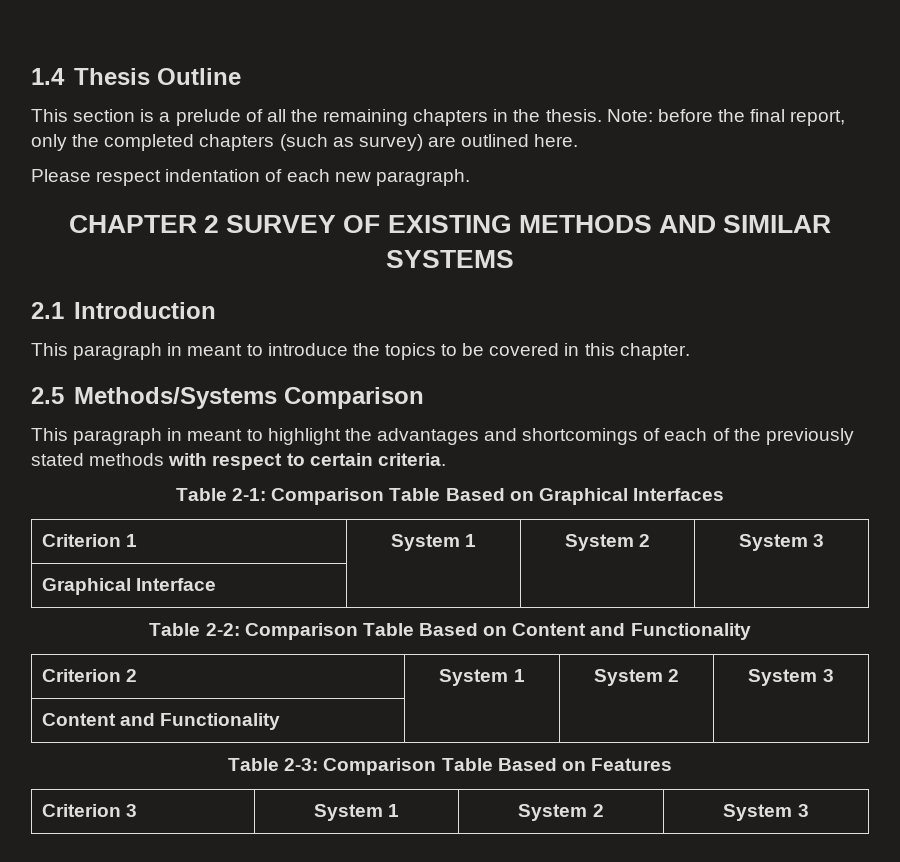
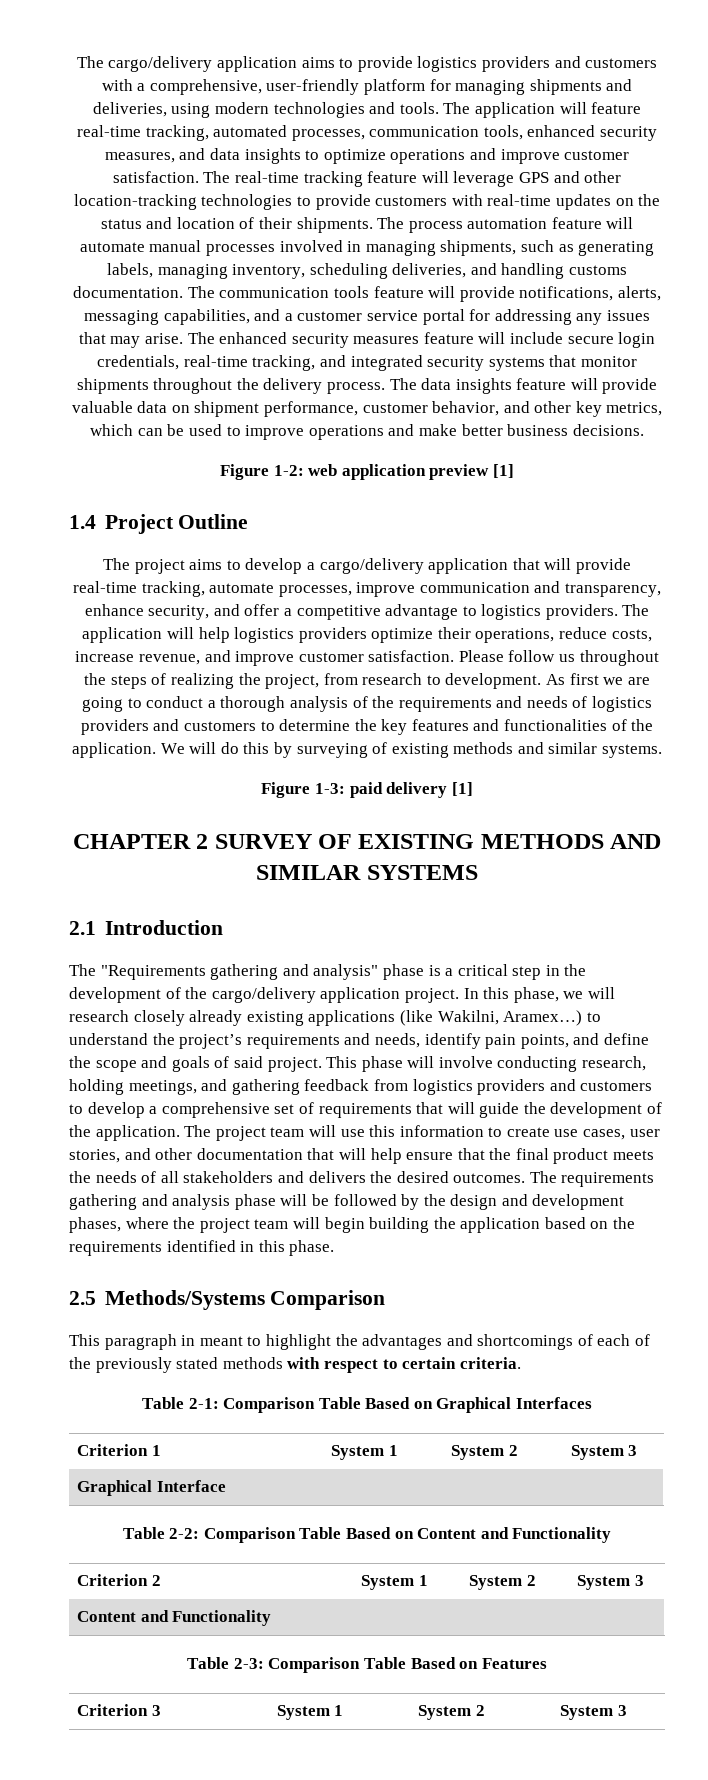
[31,68,241,85] [31,109,846,126] [31,134,579,151] [31,169,470,186] 1.4 Thesis Outline // This section is a prelude of all the remaining chapters in the thesis. Note: before the final report, only the completed chapters (such as survey) are outlined here. // Please respect indentation of each new paragraph. -> [76,56,658,72] [101,79,633,95] [92,102,642,118] [76,125,658,141] [104,148,630,164] [112,171,622,187] [73,194,661,210] [100,217,634,233] [79,240,655,256] [106,263,628,279] [73,286,661,302] [84,309,650,325] [78,332,656,348] [97,355,637,371] [76,378,658,394] [71,401,663,417] [90,424,644,440] [220,464,514,480] [69,514,249,534] [103,558,631,574] [72,581,662,597] [84,604,650,620] [82,627,652,643] [75,650,659,666] [84,673,650,689] [81,696,653,712] [80,719,654,735] [71,742,663,758] [261,782,473,798] The cargo/delivery application aims to provide logistics providers and customers with a comprehensive, user-friendly platform for managing shipments and deliveries, using modern technologies and tools. The application will feature real-time tracking, automated processes, communication tools, enhanced security measures, and data insights to optimize operations and improve customer satisfaction. The real-time tracking feature will leverage GPS and other location-tracking technologies to provide customers with real-time updates on the status and location of their shipments. The process automation feature will automate manual processes involved in managing shipments, such as generating labels, managing inventory, scheduling deliveries, and handling customs documentation. The communication tools feature will provide notifications, alerts, messaging capabilities, and a customer service portal for addressing any issues that may arise. The enhanced security measures feature will include secure login credentials, real-time tracking, and integrated security systems that monitor shipments throughout the delivery process. The data insights feature will provide valuable data on shipment performance, customer behavior, and other key metrics, which can be used to improve operations and make better business decisions. // Figure 1-2: web application preview [1] // 1.4 Project Outline // The project aims to develop a cargo/delivery application that will provide real-time tracking, automate processes, improve communication and transparency, enhance security, and offer a competitive advantage to logistics providers. The application will help logistics providers optimize their operations, reduce costs, increase revenue, and improve customer satisfaction. Please follow us throughout the steps of realizing the project, from research to development. As first we are going to conduct a thorough analysis of the requirements and needs of logistics providers and customers to determine the key features and functionalities of the application. We will do this by surveying of existing methods and similar systems. // Figure 1-3: paid delivery [1]
[31,343,560,360] This paragraph in meant to introduce the topics to be covered -> [69,964,587,980] [69,987,615,1003] [69,1010,601,1026] [69,1033,649,1049] [69,1056,647,1072] [69,1079,653,1095] [69,1102,663,1118] [69,1125,660,1141] [69,1148,655,1164] [69,1171,655,1187] [69,1194,625,1210] [69,1217,636,1233] [69,1240,236,1256] The "Requirements gathering and analysis" phase is a critical step in the development of the cargo/delivery application project. In this phase, we will research closely already existing applications (like Wakilni, Aramex…) to understand the project’s requirements and needs, identify pain points, and define the scope and goals of said project. This phase will involve conducting research, holding meetings, and gathering feedback from logistics providers and customers to develop a comprehensive set of requirements that will guide the development of the application. The project team will use this information to create use cases, user stories, and other documentation that will help ensure that the final product meets the needs of all stakeholders and delivers the desired outcomes. The requirements gathering and analysis phase will be followed by the design and development phases, where the project team will begin building the application based on the requirements identified
[619,343,690,360] chapter. -> [289,1240,335,1256] phase.

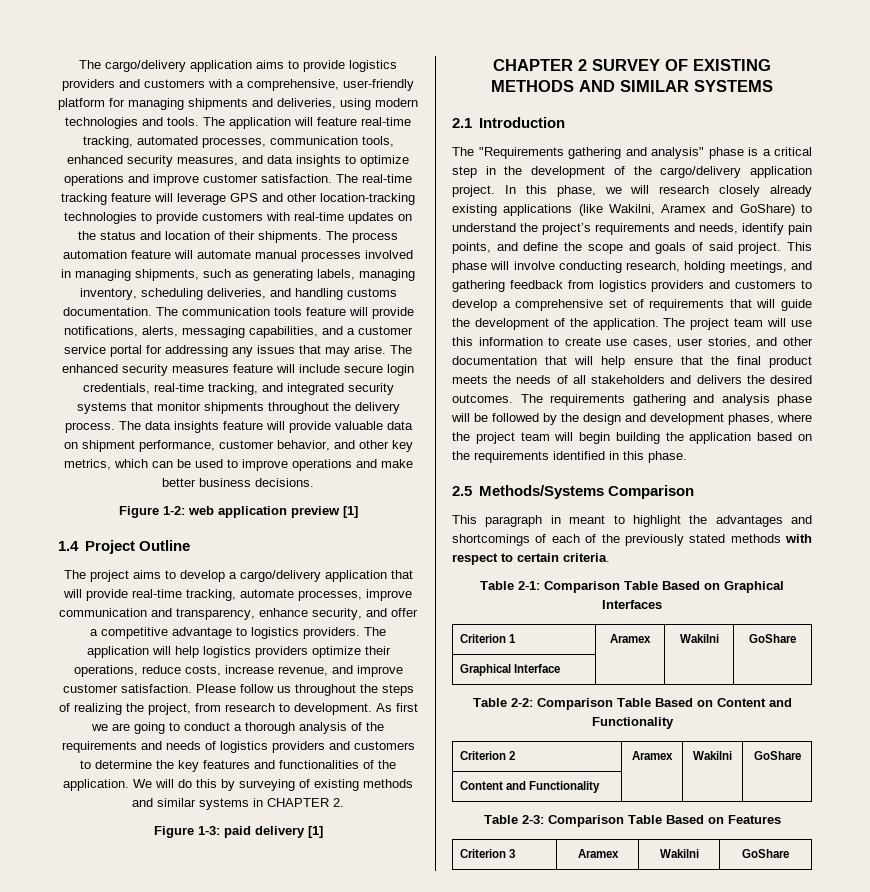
[602,744,663,758] systems. -> [199,798,344,810] systems in CHAPTER 2.
[503,1010,583,1026] Aramex…) -> [661,204,795,216] Aramex and GoShare)
[331,1445,398,1460] [451,1445,518,1460] [570,1445,638,1460] System 1 | System 2 | System 3 -> [610,634,651,643] [679,634,719,643] [749,634,796,643] Aramex | Wakilni | GoShare
[361,1575,428,1590] [469,1575,536,1590] [577,1575,644,1590] System 1 | System 2 | System 3 -> [632,751,673,760] [693,751,732,760] [753,751,801,760] Aramex | Wakilni | GoShare
[276,1705,344,1720] [418,1705,485,1720] [560,1705,627,1720] System 1 | System 2 | System 3 -> [577,849,619,858] [659,849,699,858] [742,849,789,858] Aramex | Wakilni | GoShare

